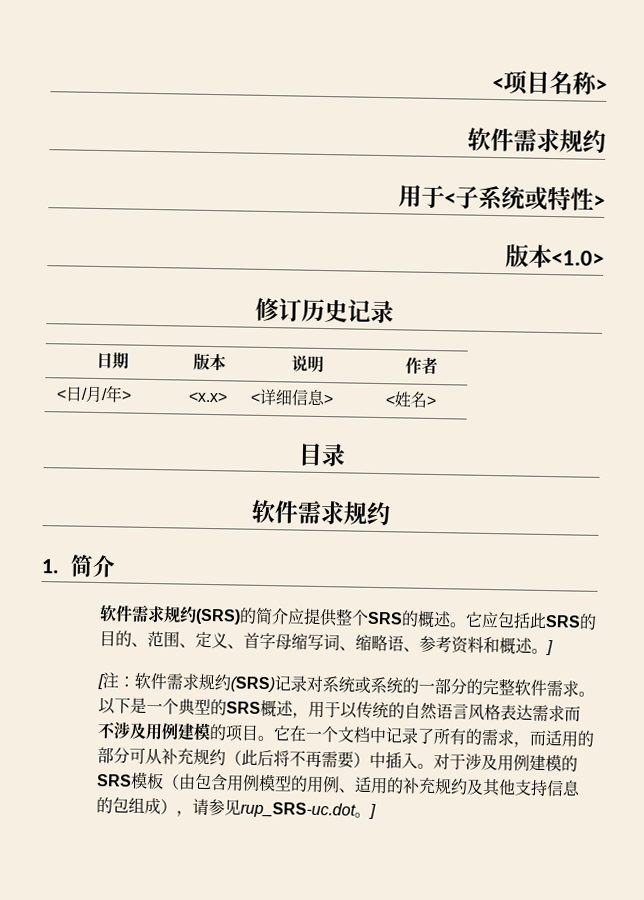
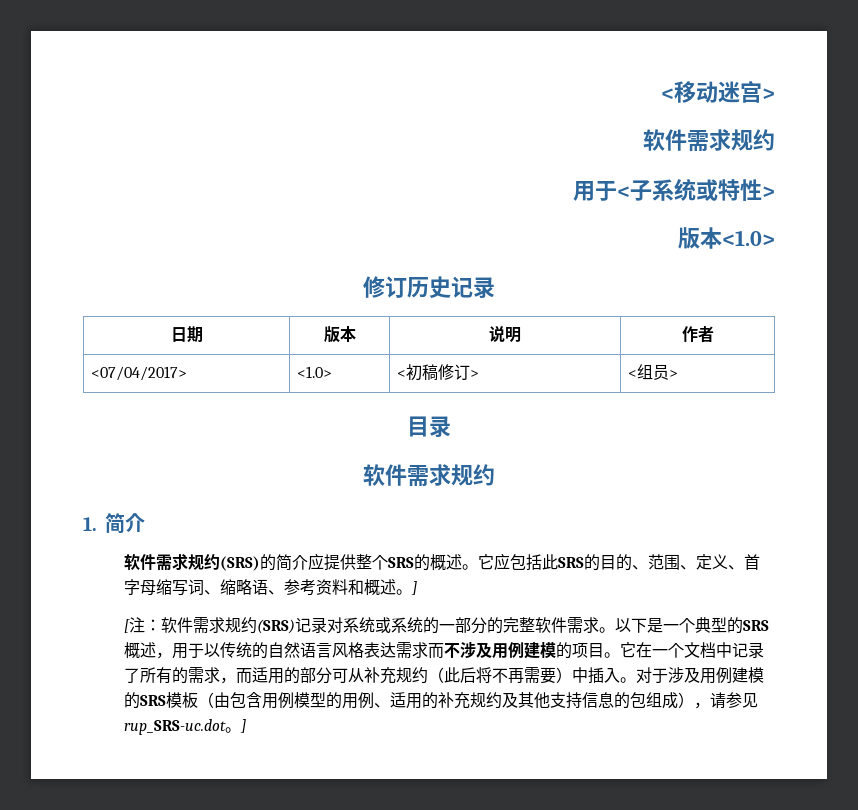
[492,70,598,95] <项目名称 -> [661,80,762,103] <移动迷宫
[55,385,132,403] [187,391,228,403] [249,388,326,406] <日/月/年> | <x.x> | <详细信息 -> [91,366,188,381] [297,366,333,378] [397,364,471,381] <07/04/2017> | <1.0> | <初稿修订
[393,391,428,408] 姓名 -> [637,364,670,380] 组员

